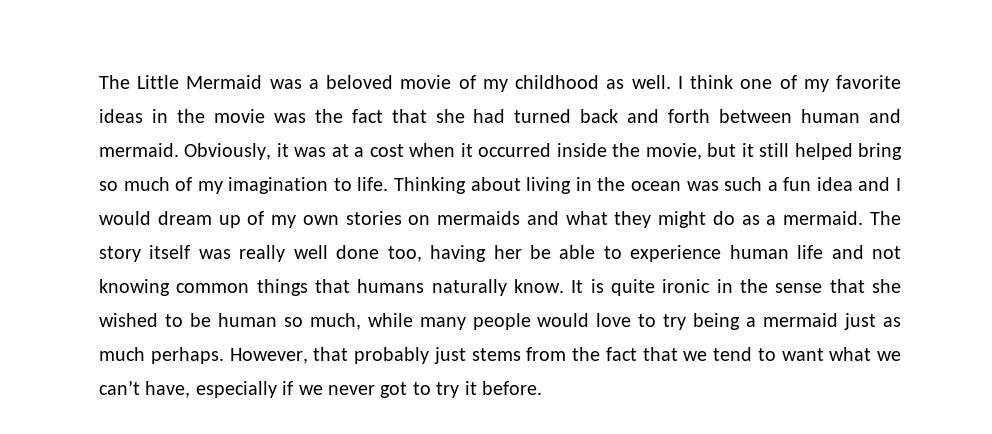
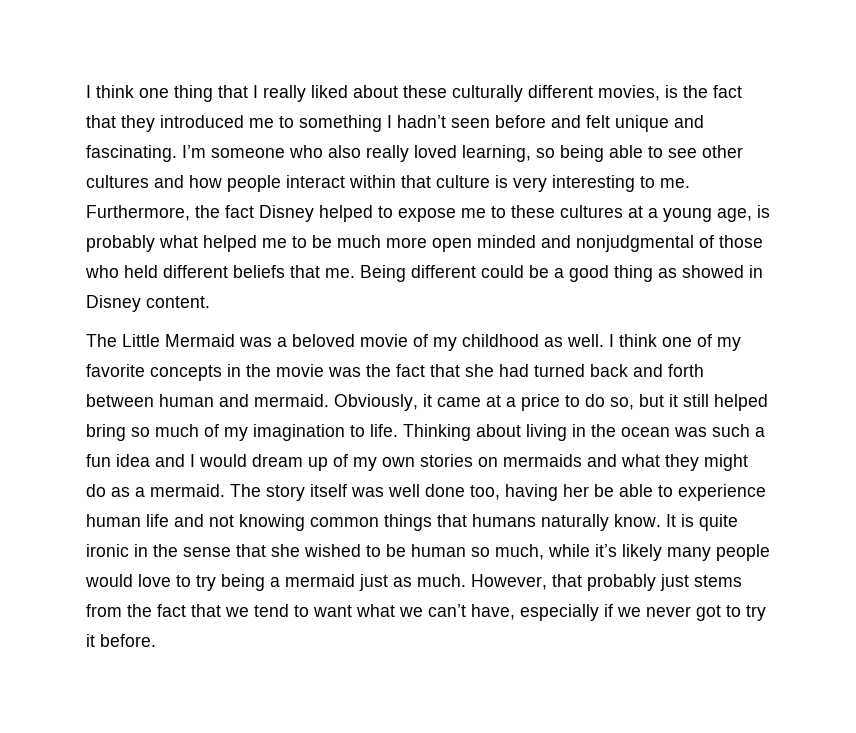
(99, 82) none -> [86,85,742,102] [86,115,704,132] [86,145,743,162] [86,175,690,192] [86,205,770,222] [86,235,763,252] [85,265,763,282] [86,295,210,312] I think one thing that I really liked about these culturally different movies, is the fact that they introduced me to something I hadn’t seen before and felt unique and fascinating. I’m someone who also really loved learning, so being able to see other cultures and how people interact within that culture is very interesting to me. Furthermore, the fact Disney helped to expose me to these cultures at a young age, is probably what helped me to be much more open minded and nonjudgmental of those who held different beliefs that me. Being different could be a good thing as showed in Disney content. //
[99,109,143,123] ideas -> [150,365,222,381] concepts
[294,143,702,160] was at a cost when it occurred inside the movie, -> [437,394,634,411] came at a price to do so,
[239,245,286,262] really -> (384, 492) none
(413, 320) none -> [595,544,662,561] it’s likely
[99,347,224,364] much perhaps. -> [417,574,466,587] much.

